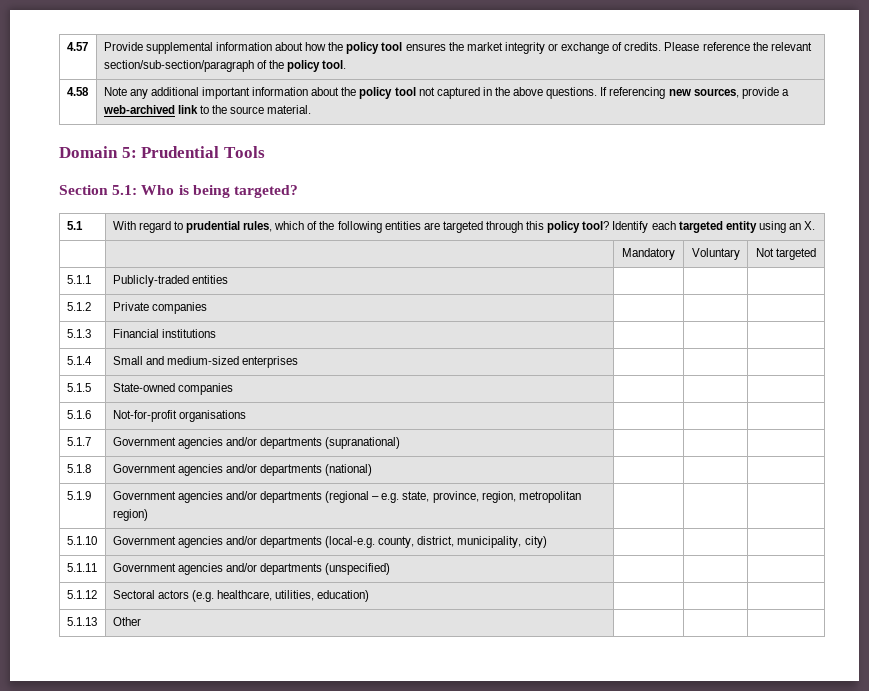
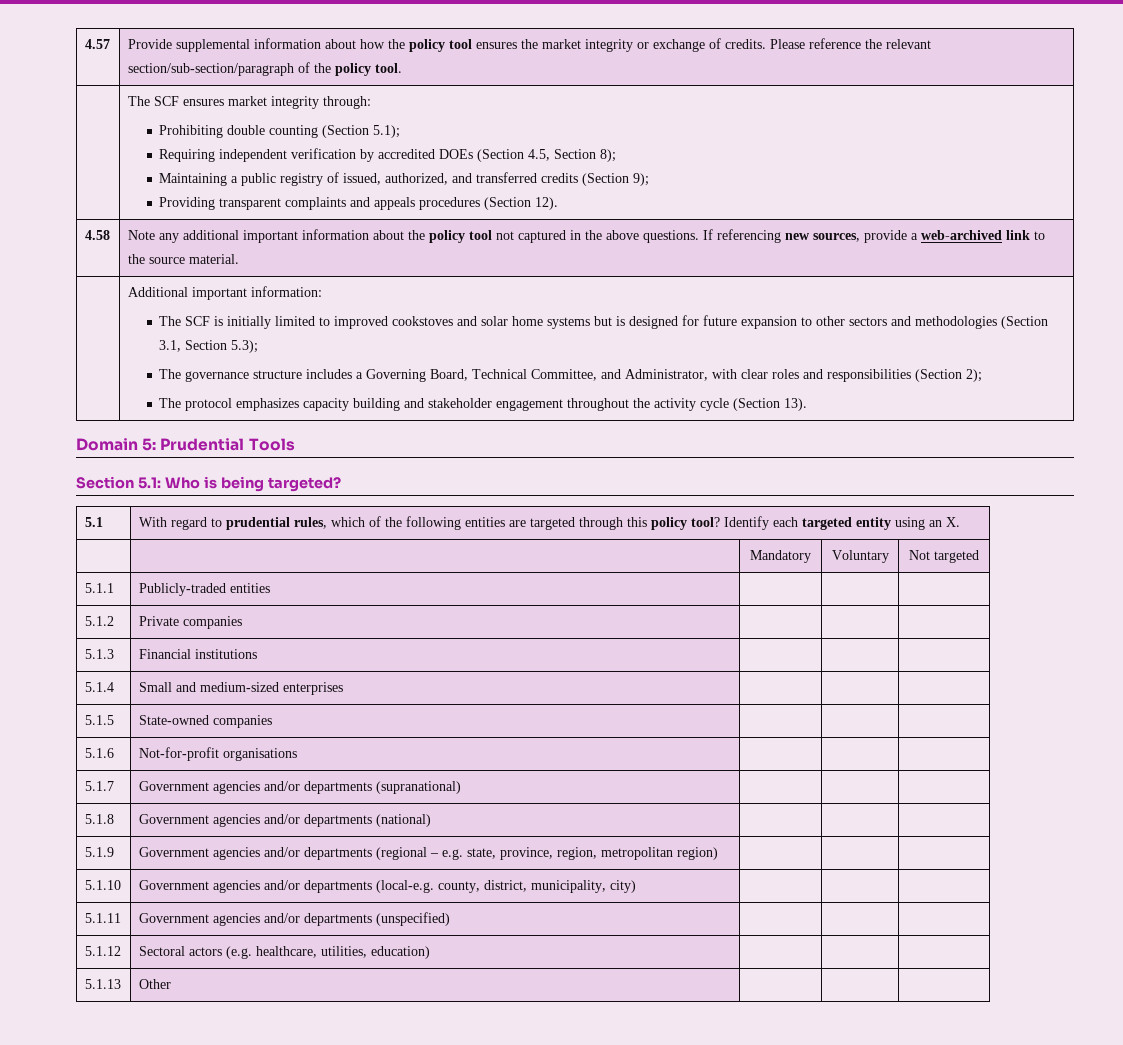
(347, 64) none -> [127,96,371,109] [159,125,401,138] [159,148,617,162] [159,172,650,186] [159,197,559,210] // | The SCF ensures market integrity through: // Prohibiting double counting (Section 5.1); // Requiring independent verification by accredited DOEs (Section 4.5, Section 8); // Maintaining a public registry of issued, authorized, and transferred credits (Section 9); // Providing transparent complaints and appeals procedures (Section 12).
(312, 109) none -> [127,286,322,300] [159,315,1049,329] [159,340,259,353] [159,369,983,382] [159,398,808,411] // | Additional important information: // The SCF is initially limited to improved cookstoves and solar home systems but is designed for future expansion to other sectors and methodologies (Section 3.1, Section 5.3); // The governance structure includes a Governing Board, Technical Committee, and Administrator, with clear roles and responsibilities (Section 2); // The protocol emphasizes capacity building and stakeholder engagement throughout the activity cycle (Section 13).

